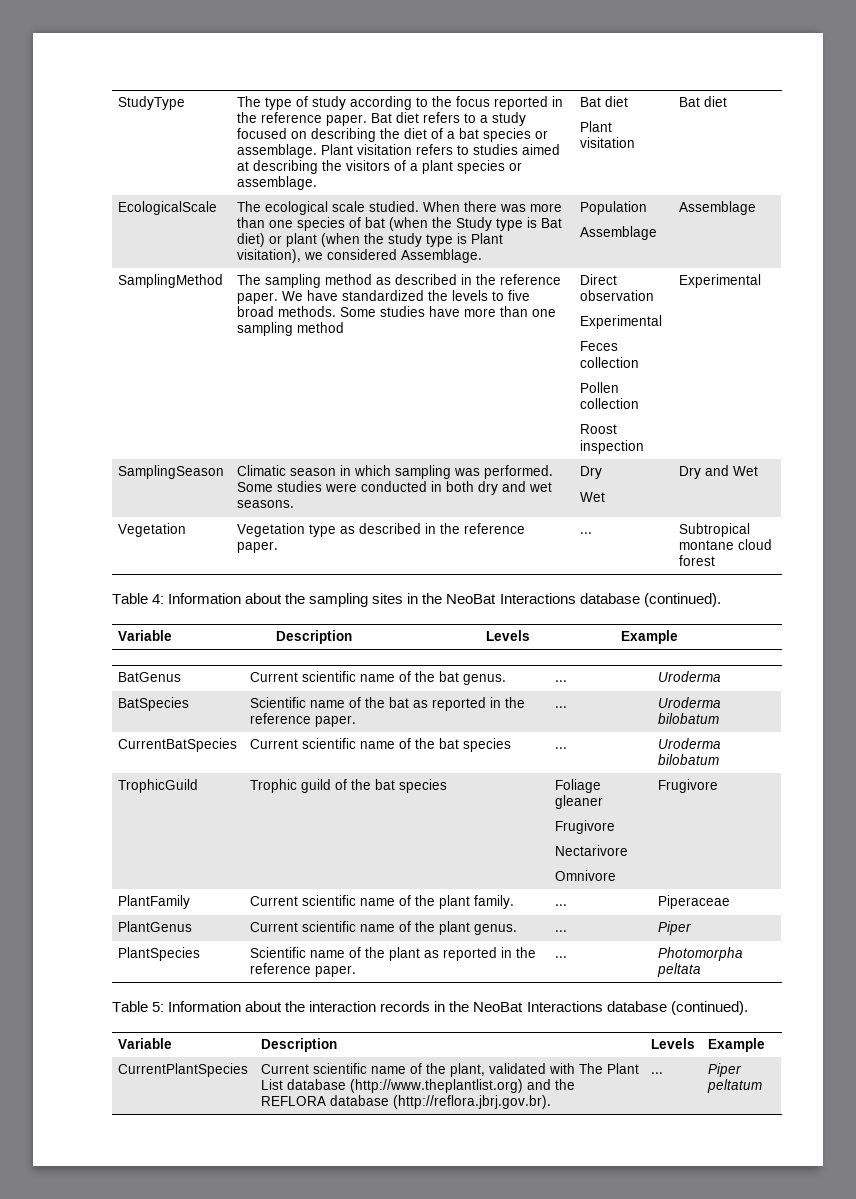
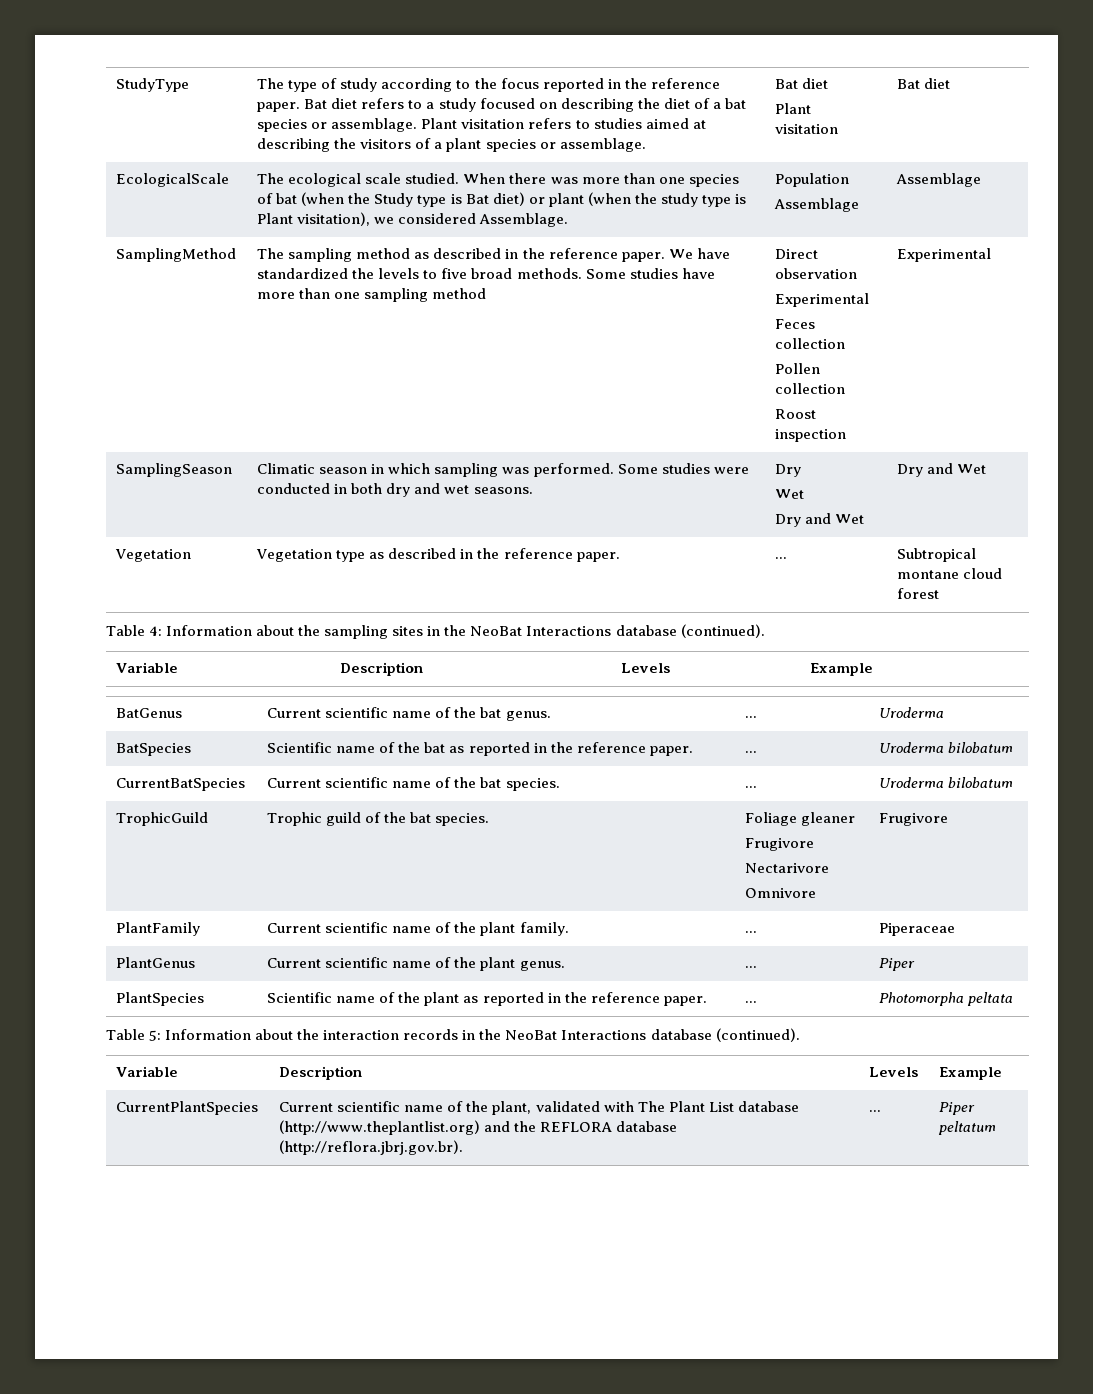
(606, 497) none -> [775,513,865,527] // Dry and Wet
[463,738,512,752] species -> [505,778,560,791] species.
[399,779,448,793] species -> [435,813,490,826] species.

